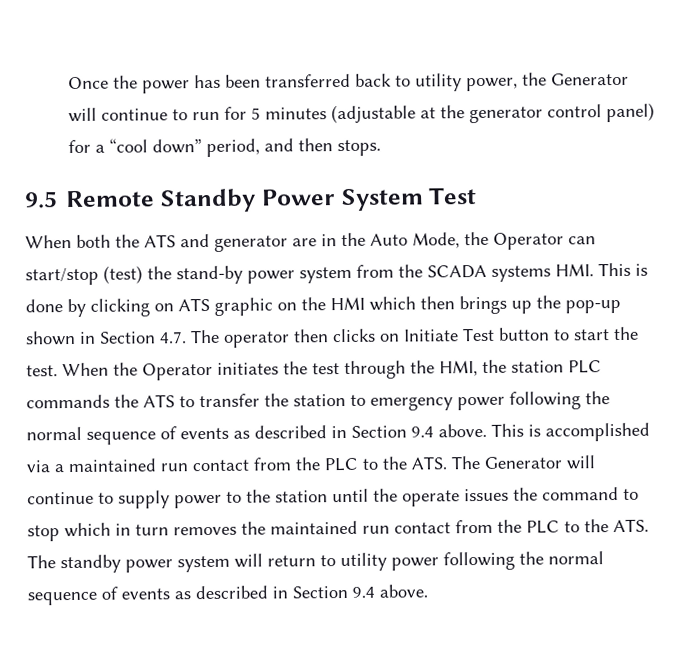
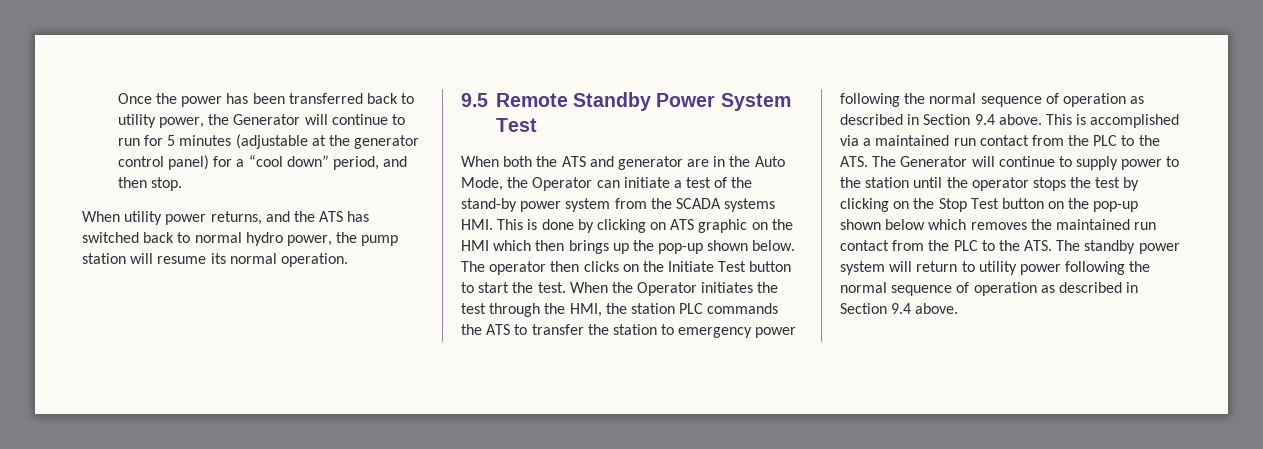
[336,139,381,157] stops. -> [151,177,183,191] [82,211,370,225] [82,232,399,246] [82,253,348,267] stop. // When utility power returns, and the ATS has switched back to normal hydro power, the pump station will resume its normal operation.
[25,265,143,286] start/stop (test) -> [623,177,728,188] initiate a test of
[79,331,187,344] in Section 4.7. -> [752,240,796,251] below.
(400, 337) none -> [642,261,664,272] the
[180,427,229,440] events -> [1062,93,1126,107] operation
[402,486,639,507] [27,522,169,542] operate issues the command to stop which in turn -> [971,177,1140,191] [840,198,1139,212] [840,219,967,230] operator stops the test by clicking on the Stop Test button on the pop-up shown below which
[121,588,170,600] events -> [973,282,1037,296] operation

